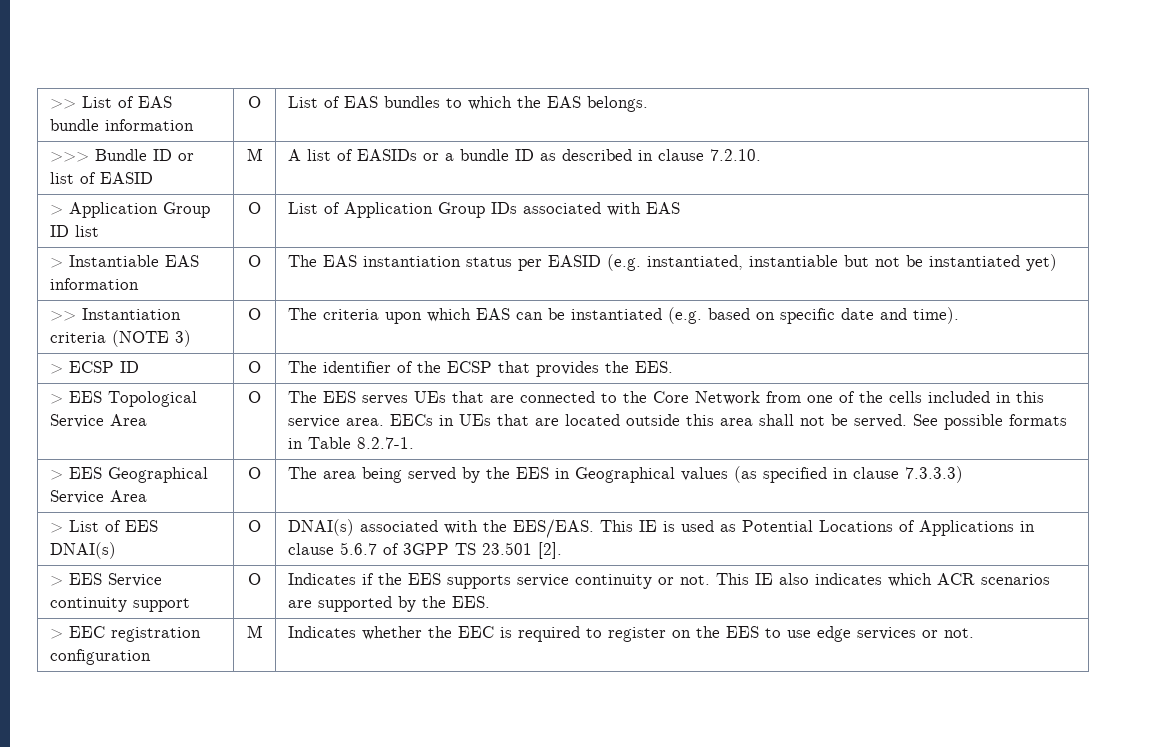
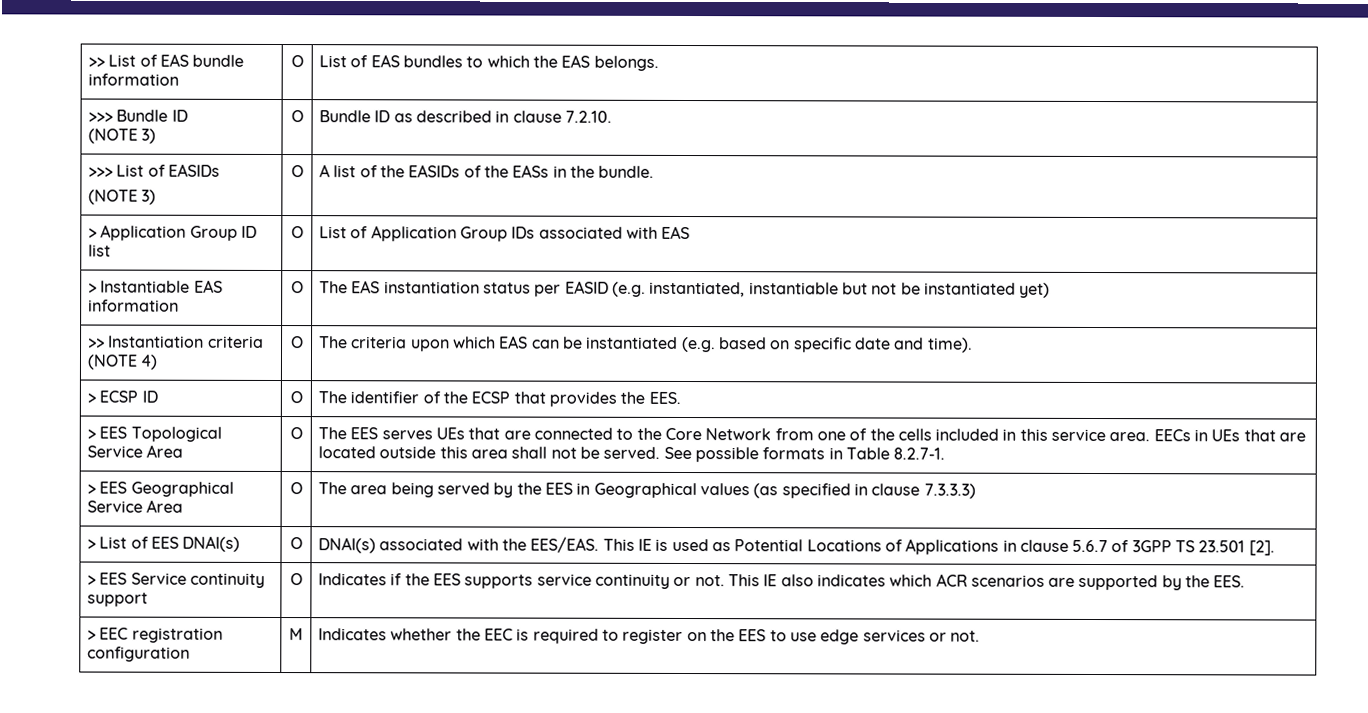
[177,153,194,161] [49,172,153,184] [246,148,263,161] [287,149,509,161] or list of EASID | M | A list of EASIDs or a bundle -> [88,128,157,144] [290,110,304,123] [319,110,372,123] // (NOTE 3) | O | Bundle
(761, 155) none -> [88,163,220,177] [88,189,157,205] [290,165,304,178] [319,164,655,178] // >>> List of EASIDs // (NOTE 3) | O | A list of the EASIDs of the EASs in the bundle.
[174,330,191,347] 3) -> [140,354,159,370] 4)

